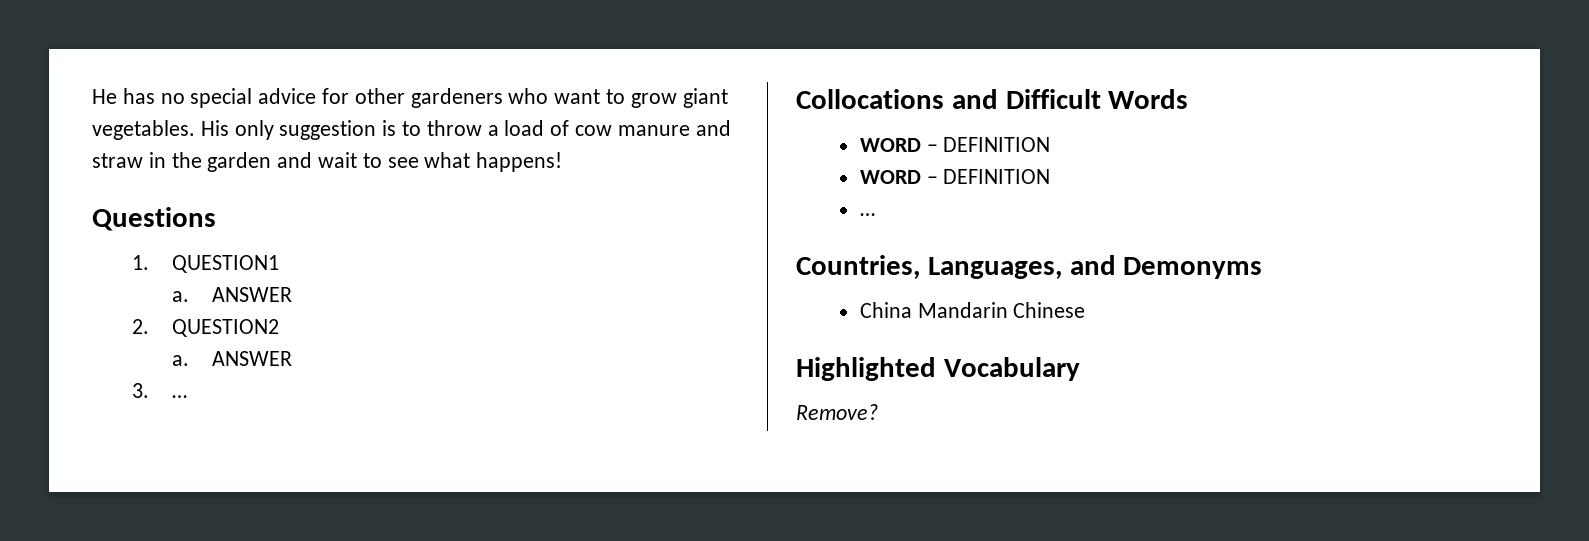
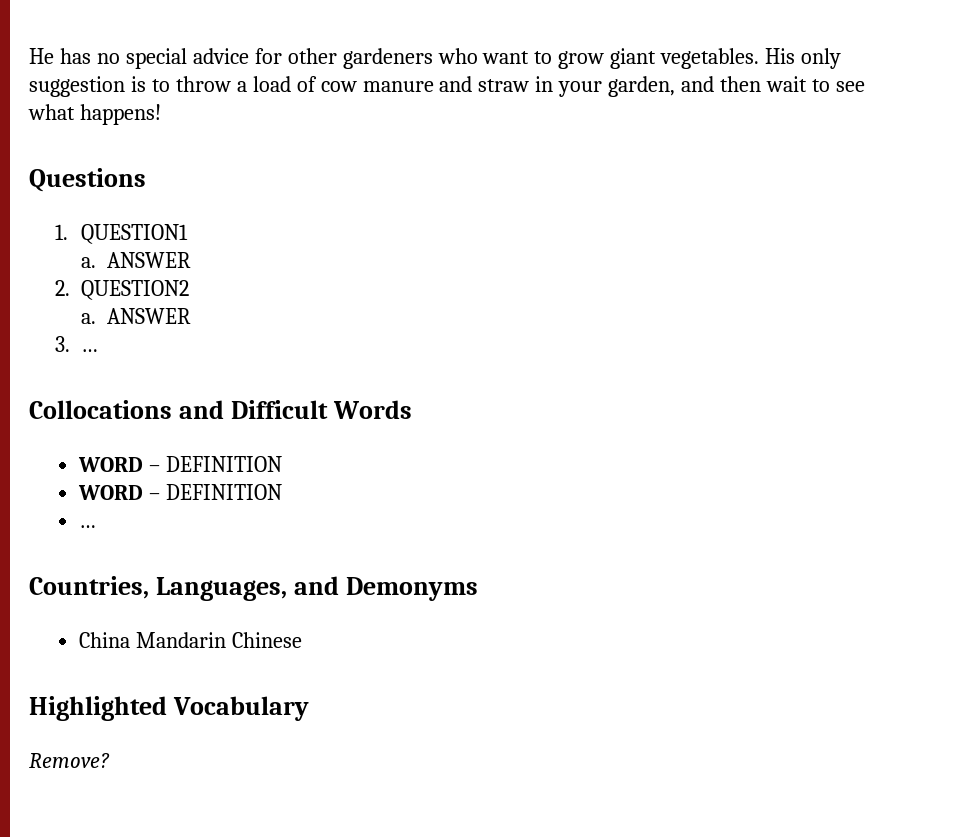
[171,152,313,172] the garden and -> [558,76,762,97] your garden, and then

